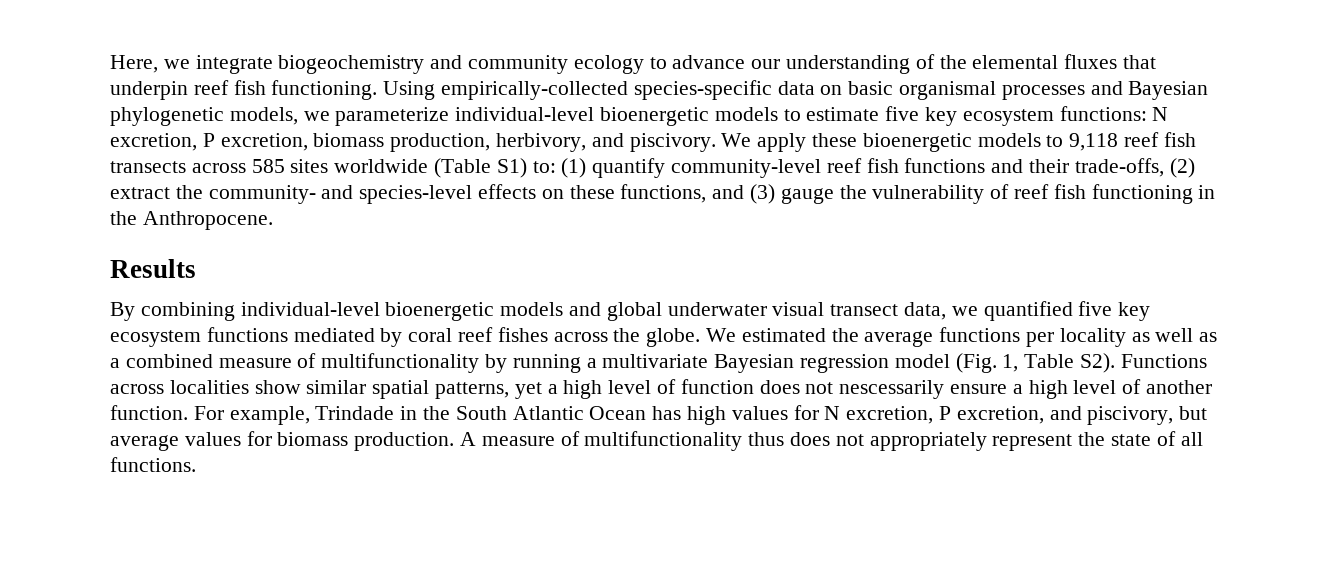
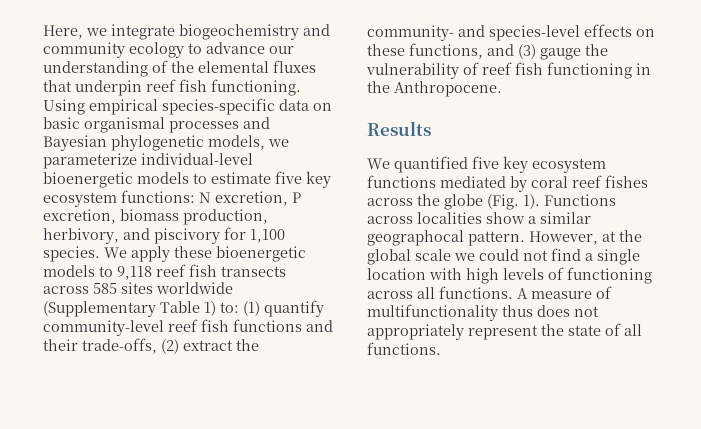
[441,81,629,100] empirically-collected -> [89,99,158,115] empirical
[629,133,716,152] piscivory. -> [154,227,285,244] [43,246,100,262] piscivory for 1,100 species.
[434,158,527,178] (Table S1) -> [43,301,216,317] (Supplementary Table 1)
[110,302,978,321] By combining individual-level bioenergetic models and global underwater visual transect data, we -> [367,158,390,169] We
[646,327,1218,347] [110,353,1207,373] [110,379,1213,399] [110,405,1208,425] [110,431,455,451] globe. We estimated the average functions per locality as well as a combined measure of multifunctionality by running a multivariate Bayesian regression model (Fig. 1, Table S2). Functions across localities show similar spatial patterns, yet a high level of function does not nescessarily ensure a high level of another function. For example, Trindade in the South Atlantic Ocean has high values for N excretion, P excretion, and piscivory, but average values for biomass production. -> [444,194,616,210] [367,212,591,224] [367,230,642,246] [367,248,640,265] [367,267,652,284] [367,286,513,299] globe (Fig. 1). Functions across localities show a similar geographocal pattern. However, at the global scale we could not find a single location with high levels of functioning across all functions.

